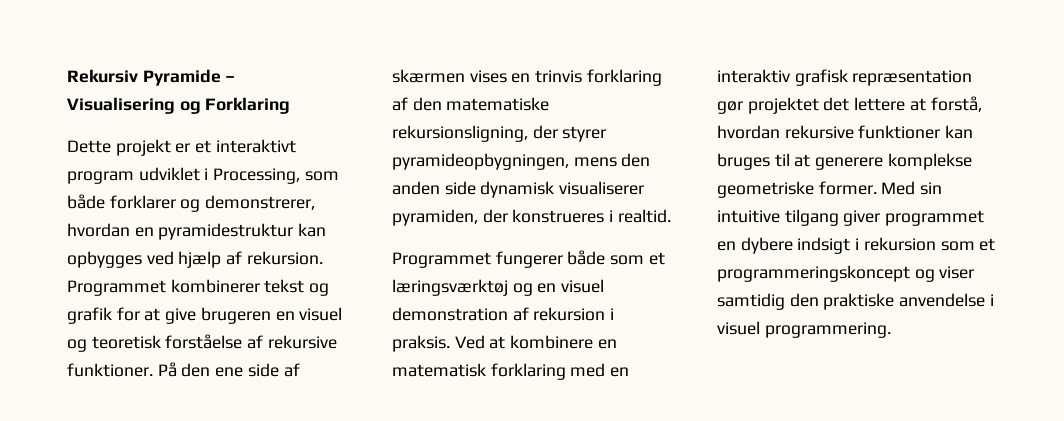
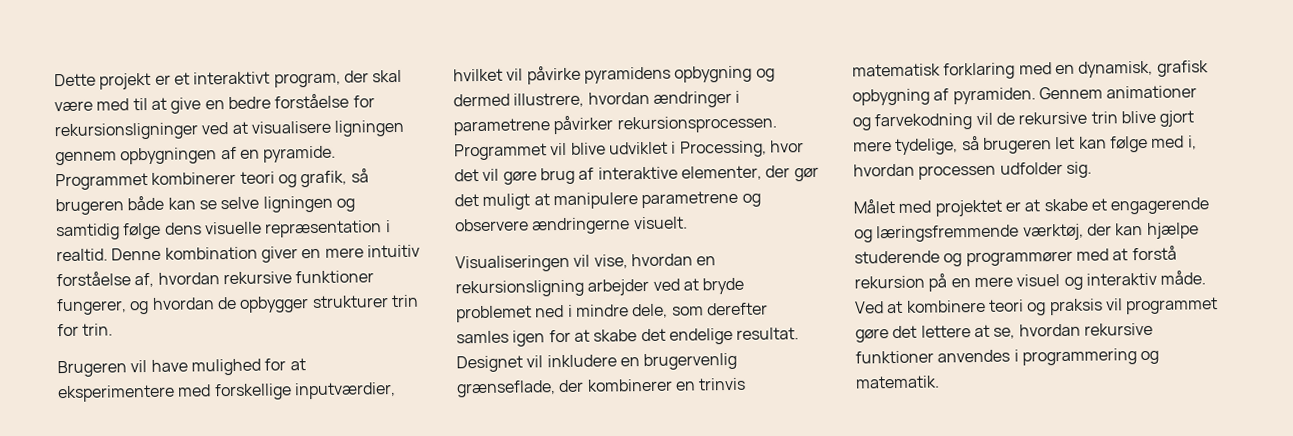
[67,69,236,86] [67,97,291,114] Rekursiv Pyramide – Visualisering og Forklaring // -> (54, 80) none
[67,167,339,184] [67,194,316,212] [67,223,327,240] [67,251,323,268] [67,279,330,296] [67,307,343,324] [67,334,337,352] [67,362,300,377] [392,69,662,86] [392,97,550,111] [392,125,607,142] [392,153,651,170] [392,181,645,198] [392,209,671,226] [392,250,665,268] [392,279,605,296] [392,307,615,321] [392,335,617,352] [392,363,630,380] [717,69,973,86] [717,97,819,114] program udviklet i Processing, som både forklarer og demonstrerer, hvordan en pyramidestruktur kan opbygges ved hjælp af rekursion. Programmet kombinerer tekst og grafik for at give brugeren en visuel og teoretisk forståelse af rekursive funktioner. På den ene side af skærmen vises en trinvis forklaring af den matematiske rekursionsligning, der styrer pyramideopbygningen, mens den anden side dynamisk visualiserer pyramiden, der konstrueres i realtid. // Programmet fungerer både som et læringsværktøj og en visuel demonstration af rekursion i praksis. Ved at kombinere en matematisk forklaring med en interaktiv grafisk repræsentation gør projektet -> [273,69,403,88] [54,93,375,114] [54,119,405,141] [55,145,337,166] [55,168,369,191] [55,195,355,216] [56,220,391,241] [56,244,420,263] [56,270,375,288] [56,294,419,316] [57,323,114,337] [57,358,306,378] [57,382,396,403] [453,65,775,85] [453,90,741,108] [453,115,777,136] [454,140,804,161] [454,165,819,185] [454,190,761,210] [455,216,688,235] [455,253,717,273] [455,277,745,298] [456,302,768,323] [456,327,800,347] [456,352,738,373] [456,377,747,398] [852,60,1209,80] [852,85,1198,106] [852,110,1195,131] [853,135,1197,155] [853,161,1092,180] [853,197,1210,217] [854,222,1199,243] [854,245,1177,267] [854,270,1207,292] [855,297,1219,316] [855,328,889,343] program, der skal være med til at give en bedre forståelse for rekursionsligninger ved at visualisere ligningen gennem opbygningen af en pyramide. Programmet kombinerer teori og grafik, så brugeren både kan se selve ligningen og samtidig følge dens visuelle repræsentation i realtid. Denne kombination giver en mere intuitiv forståelse af, hvordan rekursive funktioner fungerer, og hvordan de opbygger strukturer trin for trin. // Brugeren vil have mulighed for at eksperimentere med forskellige inputværdier, hvilket vil påvirke pyramidens opbygning og dermed illustrere, hvordan ændringer i parametrene påvirker rekursionsprocessen. Programmet vil blive udviklet i Processing, hvor det vil gøre brug af interaktive elementer, der gør det muligt at manipulere parametrene og observere ændringerne visuelt. // Visualiseringen vil vise, hvordan en rekursionsligning arbejder ved at bryde problemet ned i mindre dele, som derefter samles igen for at skabe det endelige resultat. Designet vil inkludere en brugervenlig grænseflade, der kombinerer en trinvis matematisk forklaring med en dynamisk, grafisk opbygning af pyramiden. Gennem animationer og farvekodning vil de rekursive trin blive gjort mere tydelige, så brugeren let kan følge med i, hvordan processen udfolder sig. // Målet med projektet er at skabe et engagerende og læringsfremmende værktøj, der kan hjælpe studerende og programmører med at forstå rekursion på en mere visuel og interaktiv måde. Ved at kombinere teori og praksis vil programmet gøre
[930,96,982,112] [717,125,974,139] [717,153,972,170] [717,181,943,198] [717,209,985,226] [717,237,996,254] [717,265,975,282] [717,293,994,310] [717,321,891,338] forstå, hvordan rekursive funktioner kan bruges til at generere komplekse geometriske former. Med sin intuitive tilgang giver programmet en dybere indsigt i rekursion som et programmeringskoncept og viser samtidig den praktiske anvendelse i visuel programmering. -> [993,322,1153,339] [855,348,1160,366] [855,375,940,389] se, hvordan rekursive funktioner anvendes i programmering og matematik.

